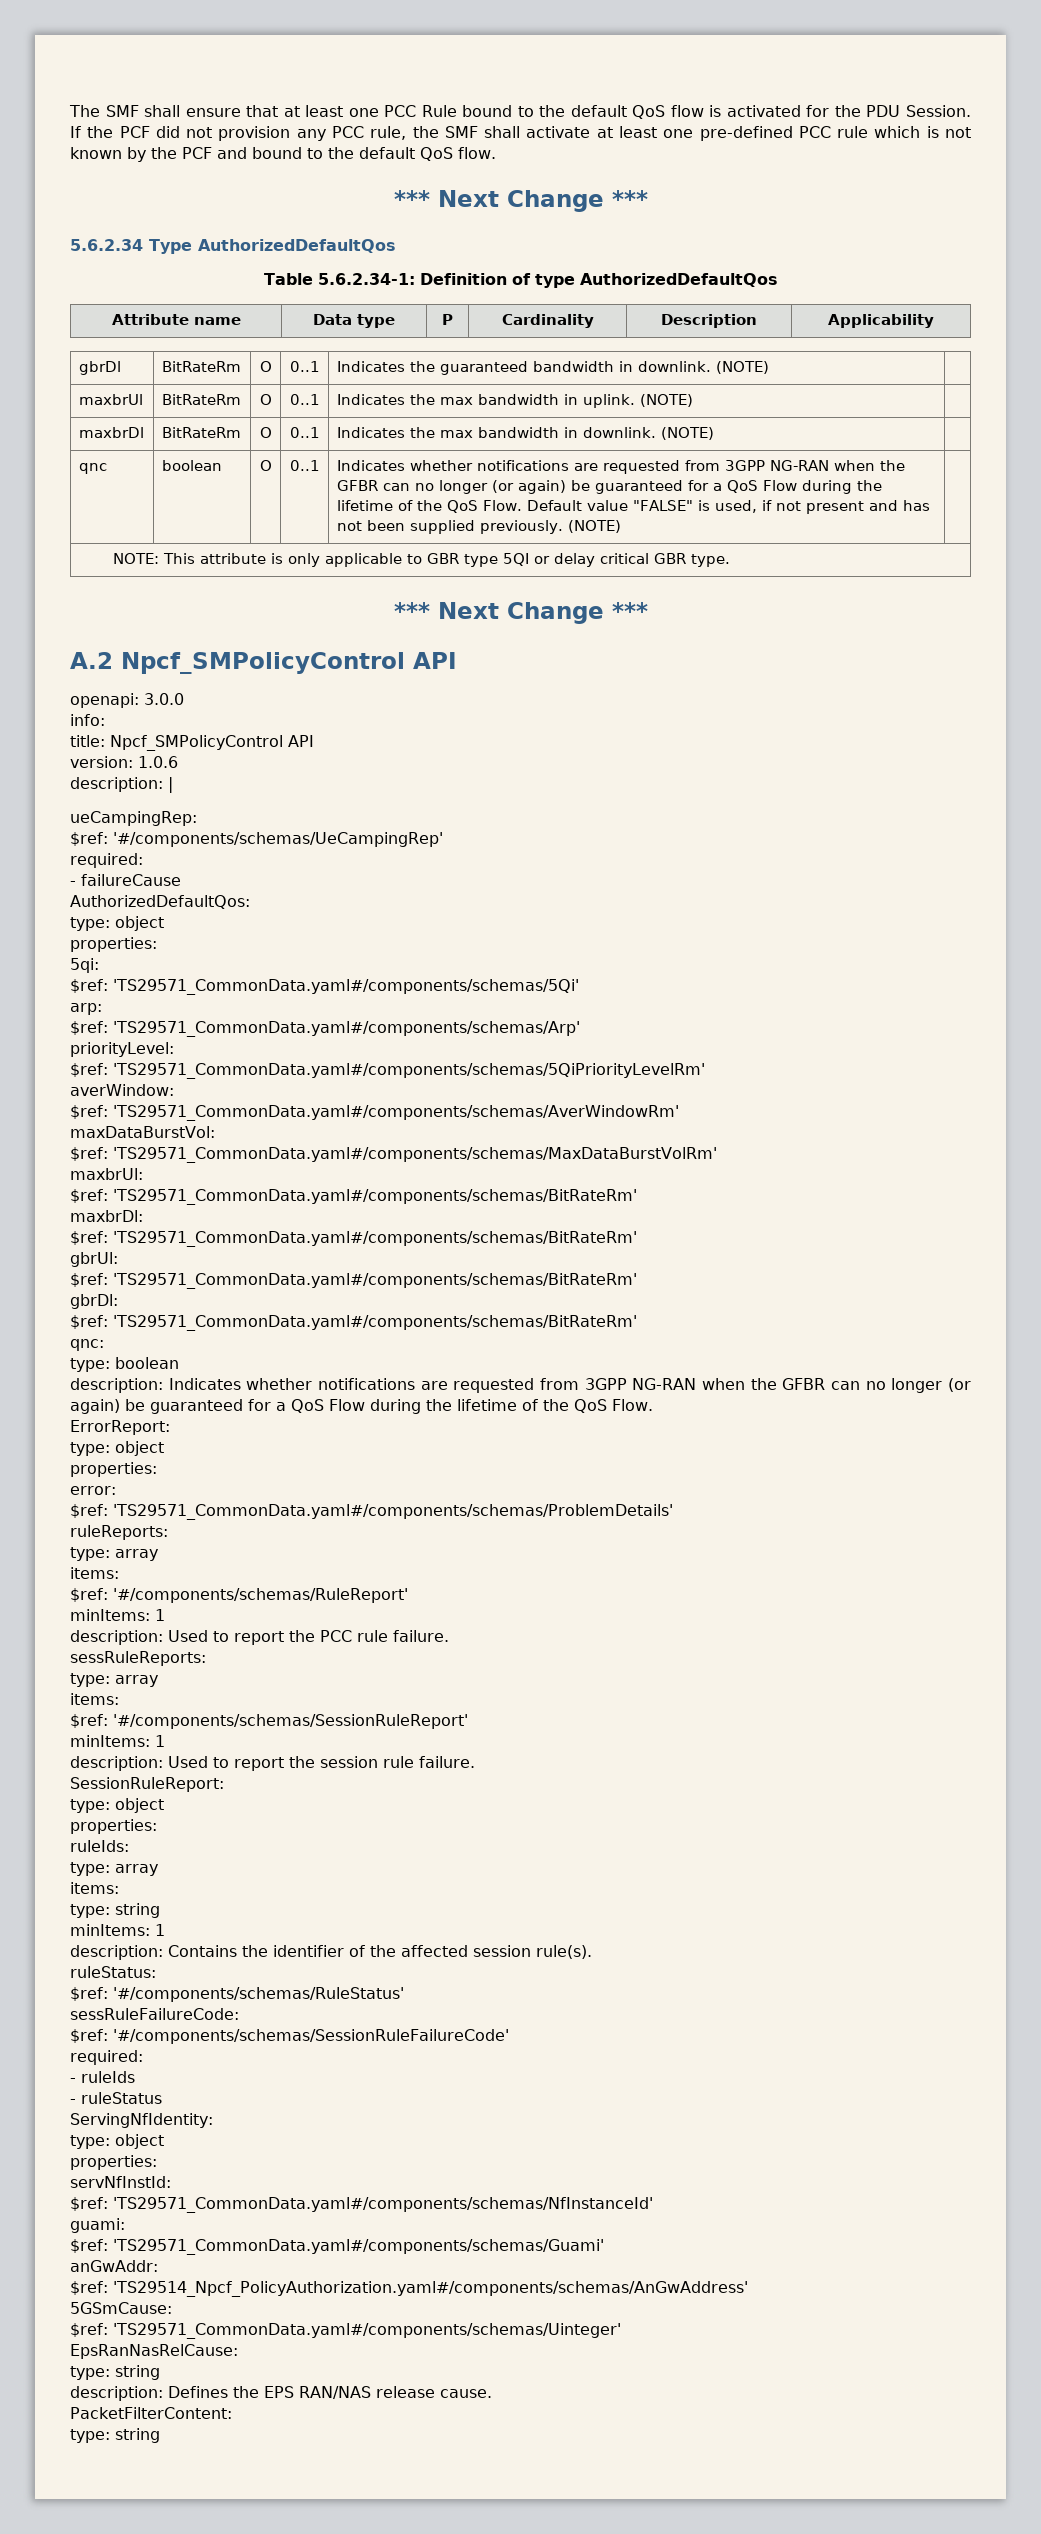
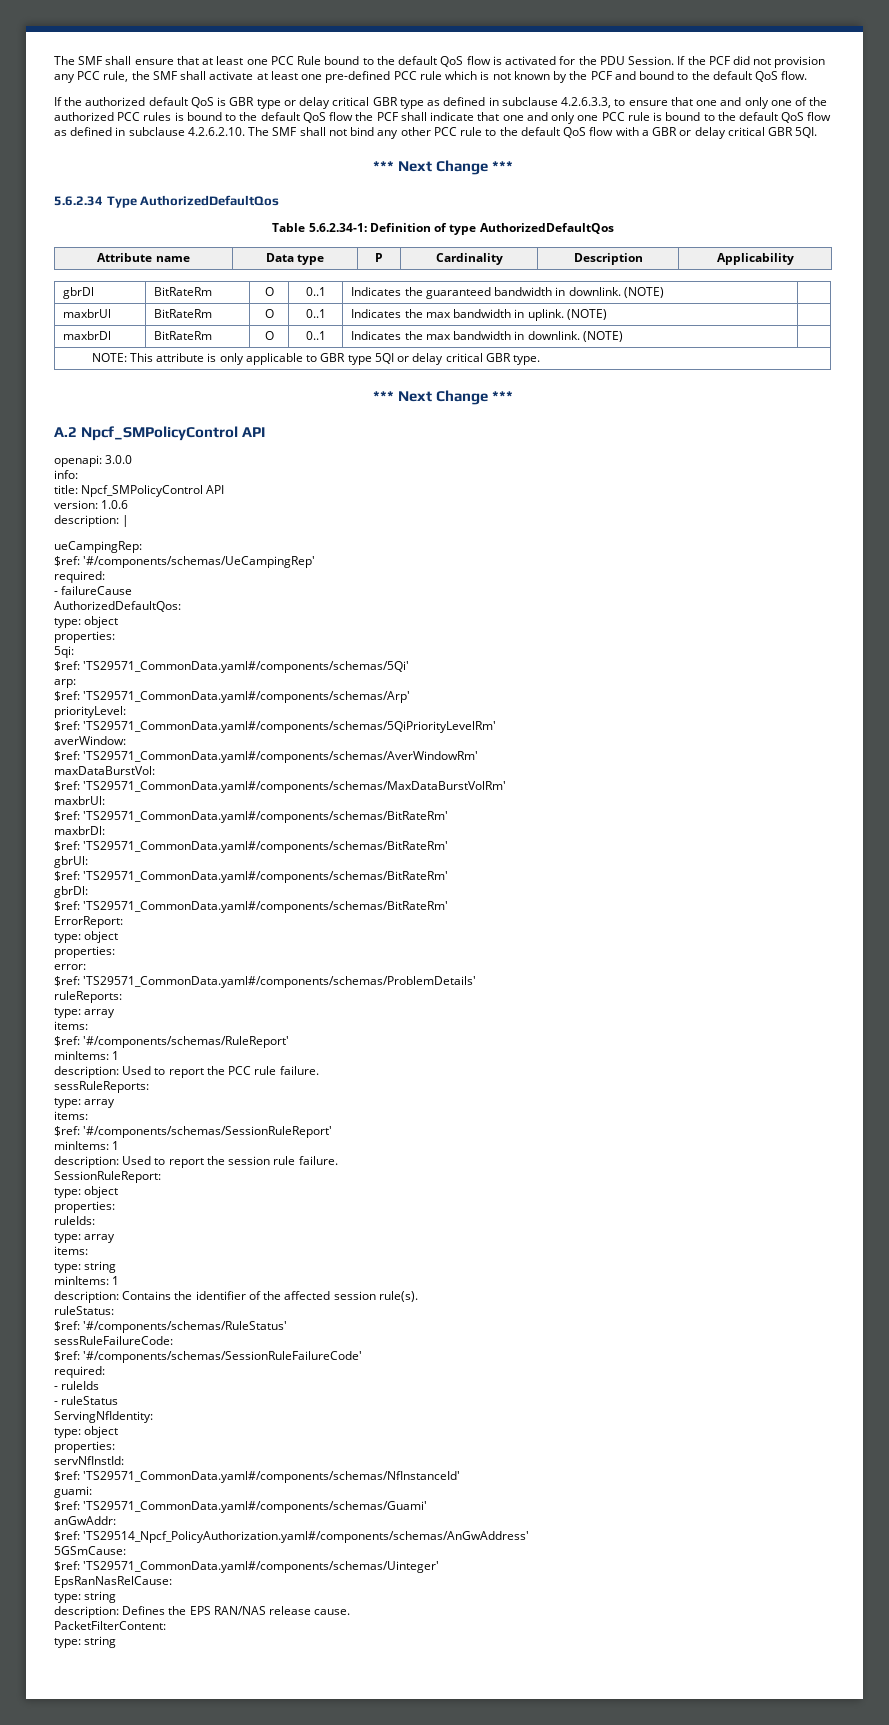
(496, 153) none -> [54,97,828,109] [54,112,832,124] [54,127,818,139] // If the authorized default QoS is GBR type or delay critical GBR type as defined in subclause 4.2.6.3.3, to ensure that one and only one of the authorized PCC rules is bound to the default QoS flow the PCF shall indicate that one and only one PCC rule is bound to the default QoS flow as defined in subclause 4.2.6.2.10. The SMF shall not bind any other PCC rule to the default QoS flow with a GBR or delay critical GBR 5QI.
[78,463,107,474] [161,460,222,471] [259,460,272,471] [289,460,320,471] [336,460,905,474] [336,480,882,494] [336,500,930,514] [336,520,621,534] // qnc | boolean | O | 0..1 | Indicates whether notifications are requested from 3GPP NG-RAN when the GFBR can no longer (or again) be guaranteed for a QoS Flow during the lifetime of the QoS Flow. Default value "FALSE" is used, if not present and has not been supplied previously. (NOTE) | -> (623, 336) none
[70,1339,104,1351] [70,1357,179,1372] [70,1378,971,1393] [70,1399,653,1414] // qnc: // type: boolean // description: Indicates whether notifications are requested from 3GPP NG-RAN when the GFBR can no longer (or again) be guaranteed for a QoS Flow during the lifetime of the QoS Flow. -> (449, 907) none

